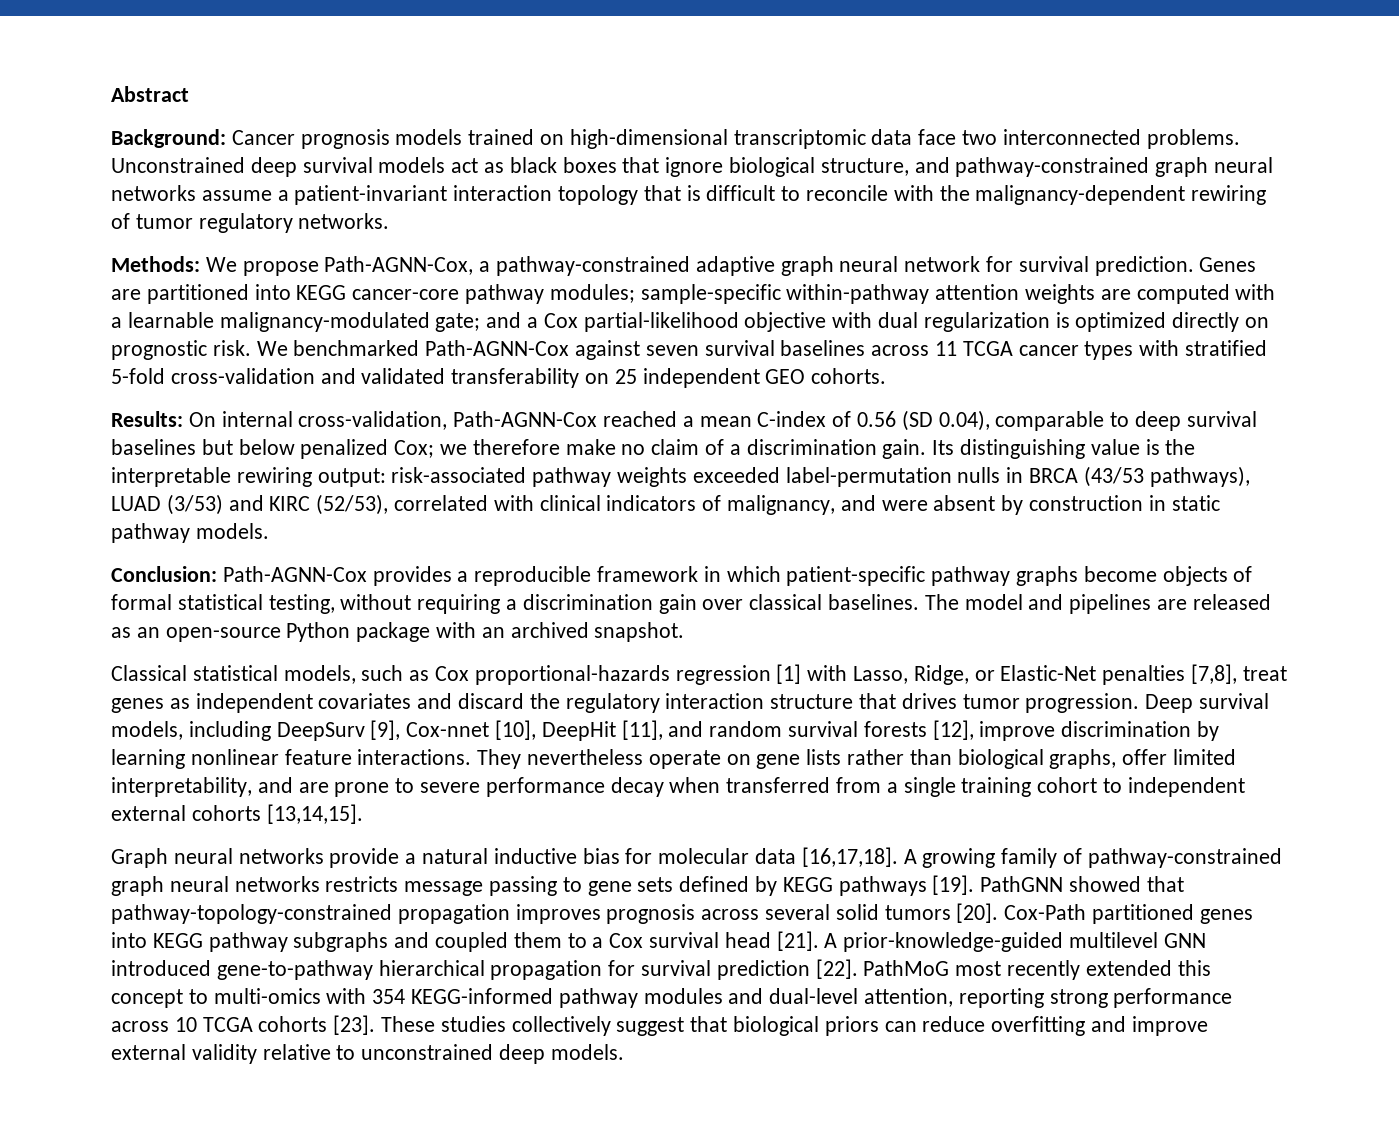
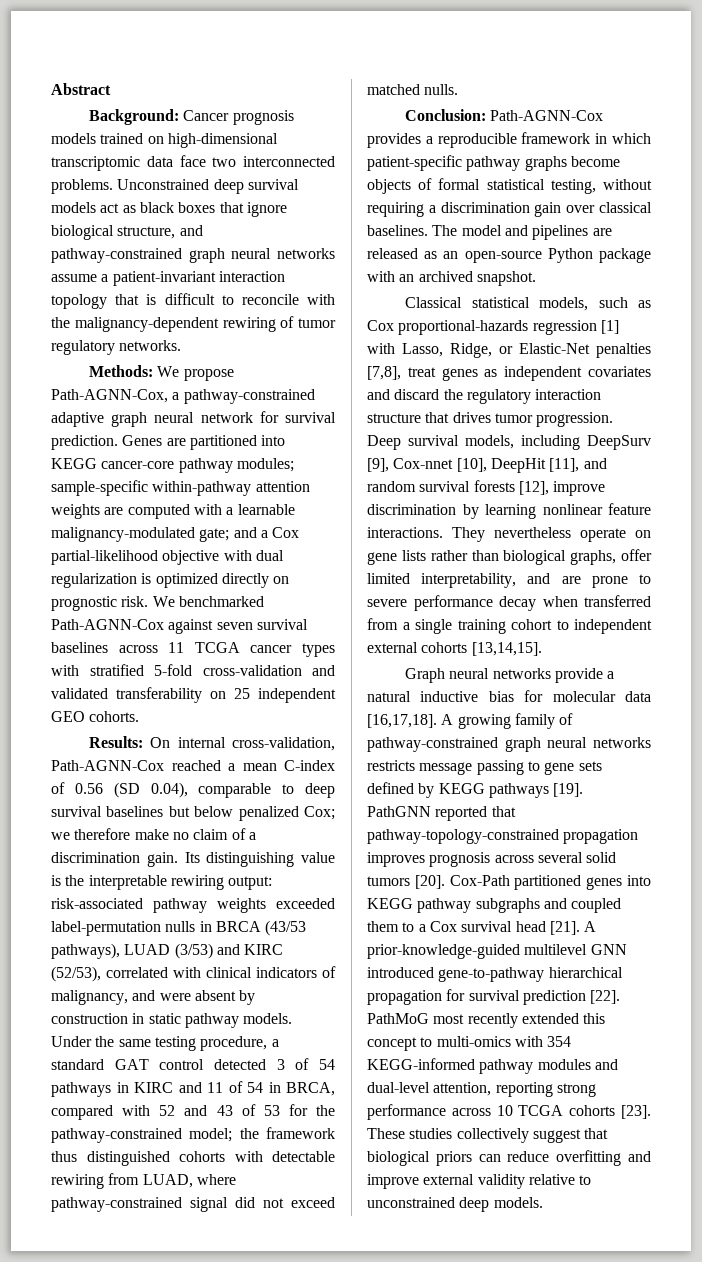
(269, 531) none -> [51,1036,279,1051] [51,1058,335,1070] [51,1081,335,1097] [51,1104,335,1120] [51,1127,335,1143] [51,1151,335,1166] [51,1173,236,1189] [51,1197,335,1212] [367,84,459,95] Under the same testing procedure, a standard GAT control detected 3 of 54 pathways in KIRC and 11 of 54 in BRCA, compared with 52 and 43 of 53 for the pathway-constrained model; the framework thus distinguished cohorts with detectable rewiring from LUAD, where pathway-constrained signal did not exceed matched nulls.
[1069,876,1142,892] showed -> [435,806,488,821] reported

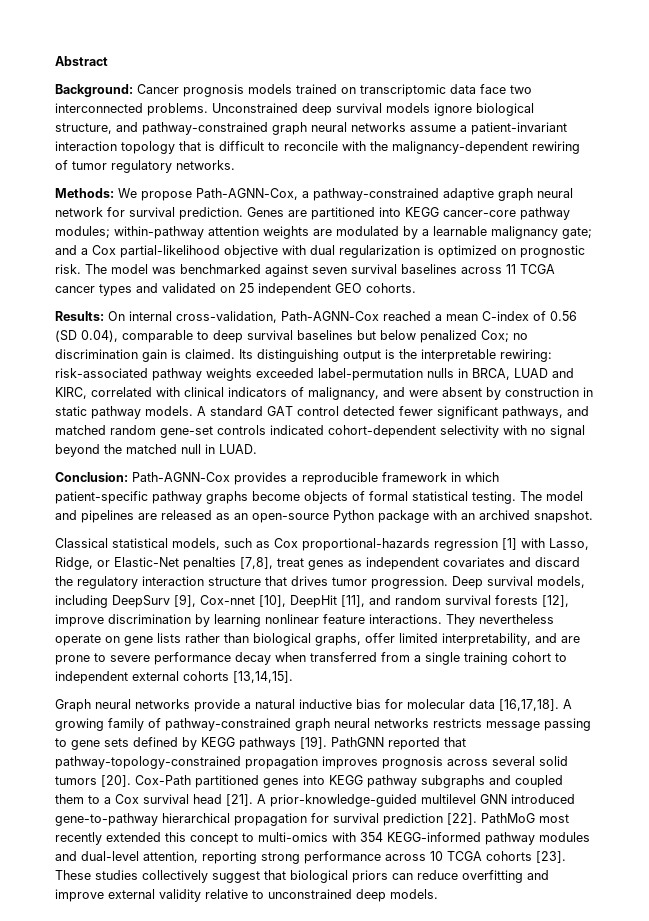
[167,133,278,148] high-dimensional -> (356, 90) none
[100,202,244,213] act as black boxes that -> (430, 108) none
[51,480,148,496] sample-specific -> (110, 232) none
[127,504,222,519] computed with -> [336,226,418,239] modulated by
[51,527,195,542] malignancy-modulated -> [491,226,558,239] malignancy
[221,573,269,588] directly -> (497, 251) none
[152,596,264,607] [51,619,164,630] We benchmarked Path-AGNN-Cox -> [85,264,261,274] The model was benchmarked
[51,664,302,676] with stratified 5-fold cross-validation -> (132, 290) none
[116,687,202,703] transferability -> (216, 288) none
[51,828,256,840] [51,852,178,867] we therefore make no claim of a discrimination gain. -> [513,333,528,340] [55,349,235,362] no discrimination gain is claimed.
[301,852,335,863] value -> [343,350,381,362] output
[170,875,273,890] rewiring output: -> [500,349,552,362] rewiring:
[215,920,307,936] [51,943,284,959] [51,966,101,982] BRCA (43/53 pathways), LUAD (3/53) and KIRC (52/53), -> [472,368,574,380] [55,387,87,399] BRCA, LUAD and KIRC,
[51,1036,279,1051] [51,1058,335,1070] [51,1081,335,1097] [51,1104,335,1120] [51,1127,335,1143] [51,1151,335,1166] [51,1173,236,1189] [51,1197,335,1212] [367,84,459,95] Under the same testing procedure, a standard GAT control detected 3 of 54 pathways in KIRC and 11 of 54 in BRCA, compared with 52 and 43 of 53 for the pathway-constrained model; the framework thus distinguished cohorts with detectable rewiring from LUAD, where pathway-constrained signal did not exceed matched nulls. -> [197,406,589,419] [55,425,585,438] [55,444,257,457] A standard GAT control detected fewer significant pathways, and matched random gene-set controls indicated cohort-dependent selectivity with no signal beyond the matched null in LUAD.
[550,179,652,194] [367,202,652,217] [367,225,428,236] testing, without requiring a discrimination gain over classical baselines. -> [472,491,516,504] testing.

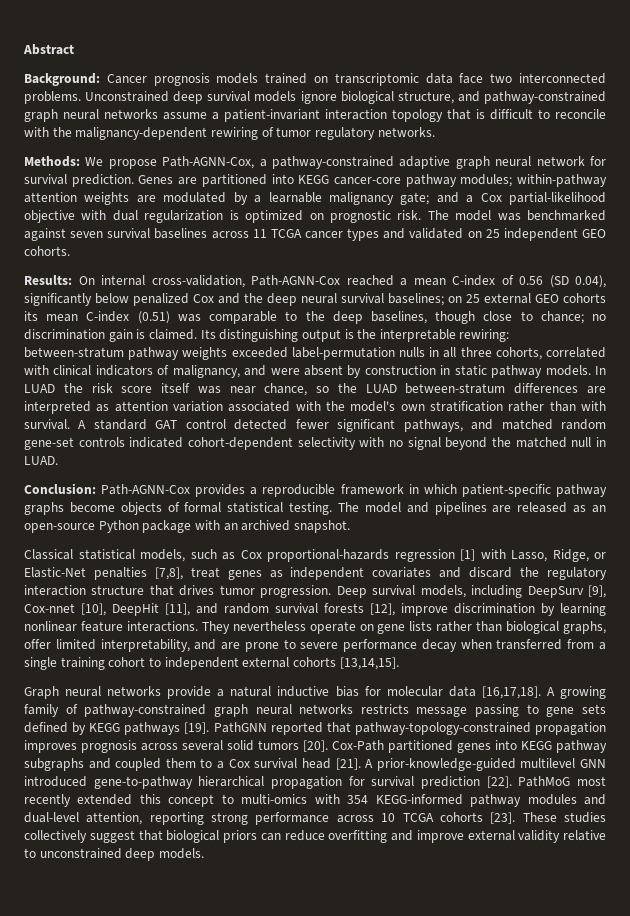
[122,330,509,343] comparable to deep survival baselines but below penalized Cox; -> [24,293,606,306] [24,311,584,324] significantly below penalized Cox and the deep neural survival baselines; on 25 external GEO cohorts its mean C-index (0.51) was comparable to the deep baselines, though close to chance;
[55,368,148,378] risk-associated -> [24,347,124,358] between-stratum
[472,368,574,380] [55,387,87,399] BRCA, LUAD and KIRC, -> [443,347,542,360] all three cohorts,
(193, 411) none -> [595,366,607,375] [24,383,606,396] [24,401,606,414] [24,419,70,430] In LUAD the risk score itself was near chance, so the LUAD between-stratum differences are interpreted as attention variation associated with the model's own stratification rather than with survival.

